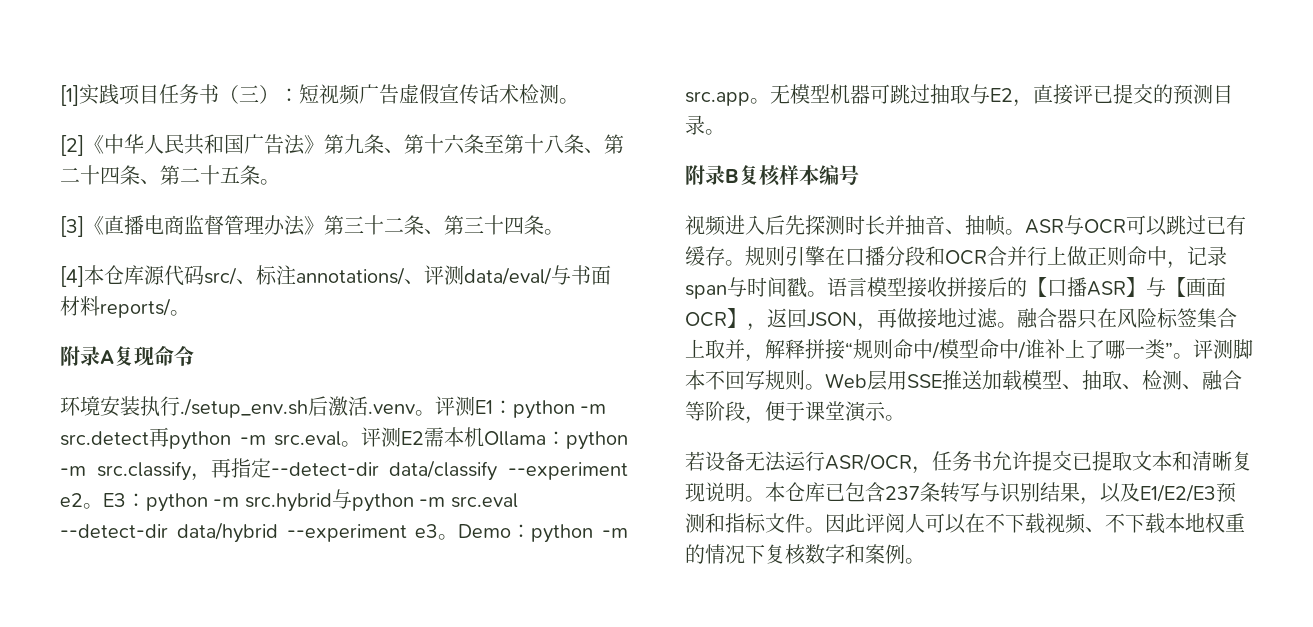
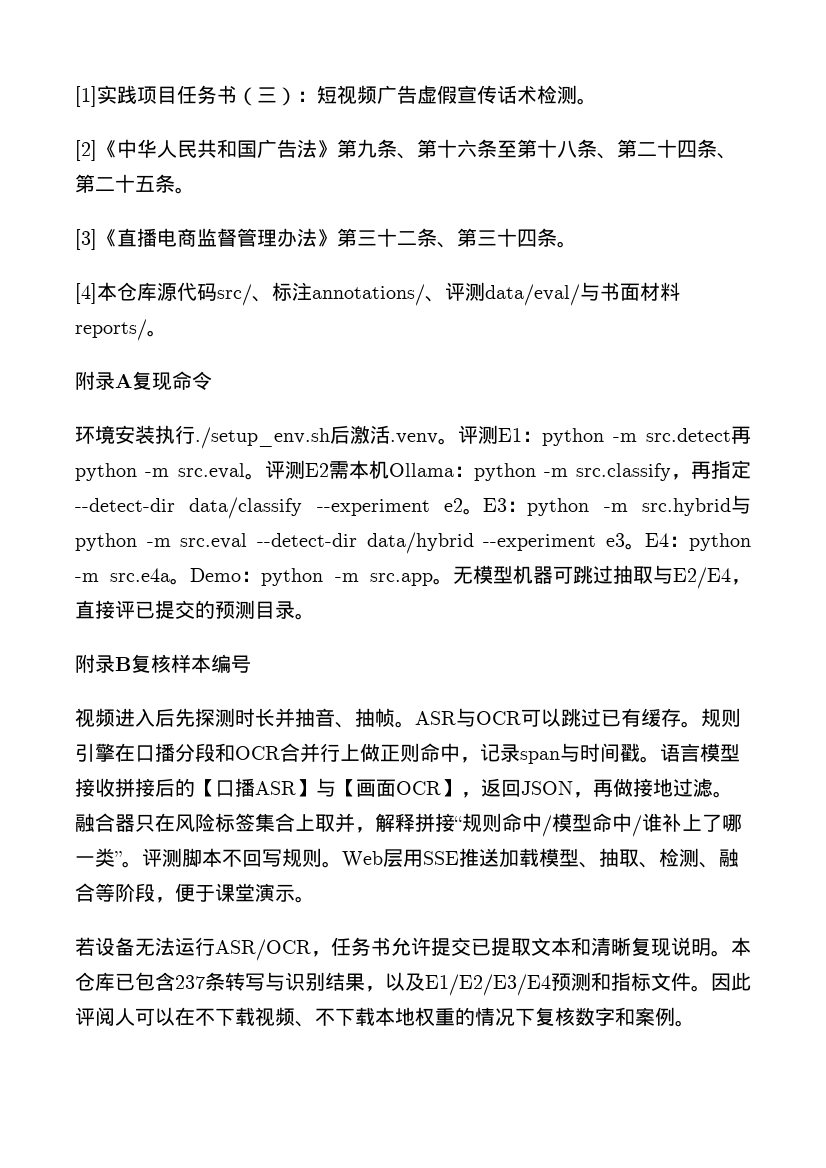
(459, 537) none -> [645,533,751,551] [75,568,191,585] E4：python -m src.e4a。
[990,88,1013,102] E2 -> [673,567,731,589] E2/E4
[1140,484,1216,502] E1/E2/E3 -> [425,974,551,996] E1/E2/E3/E4

